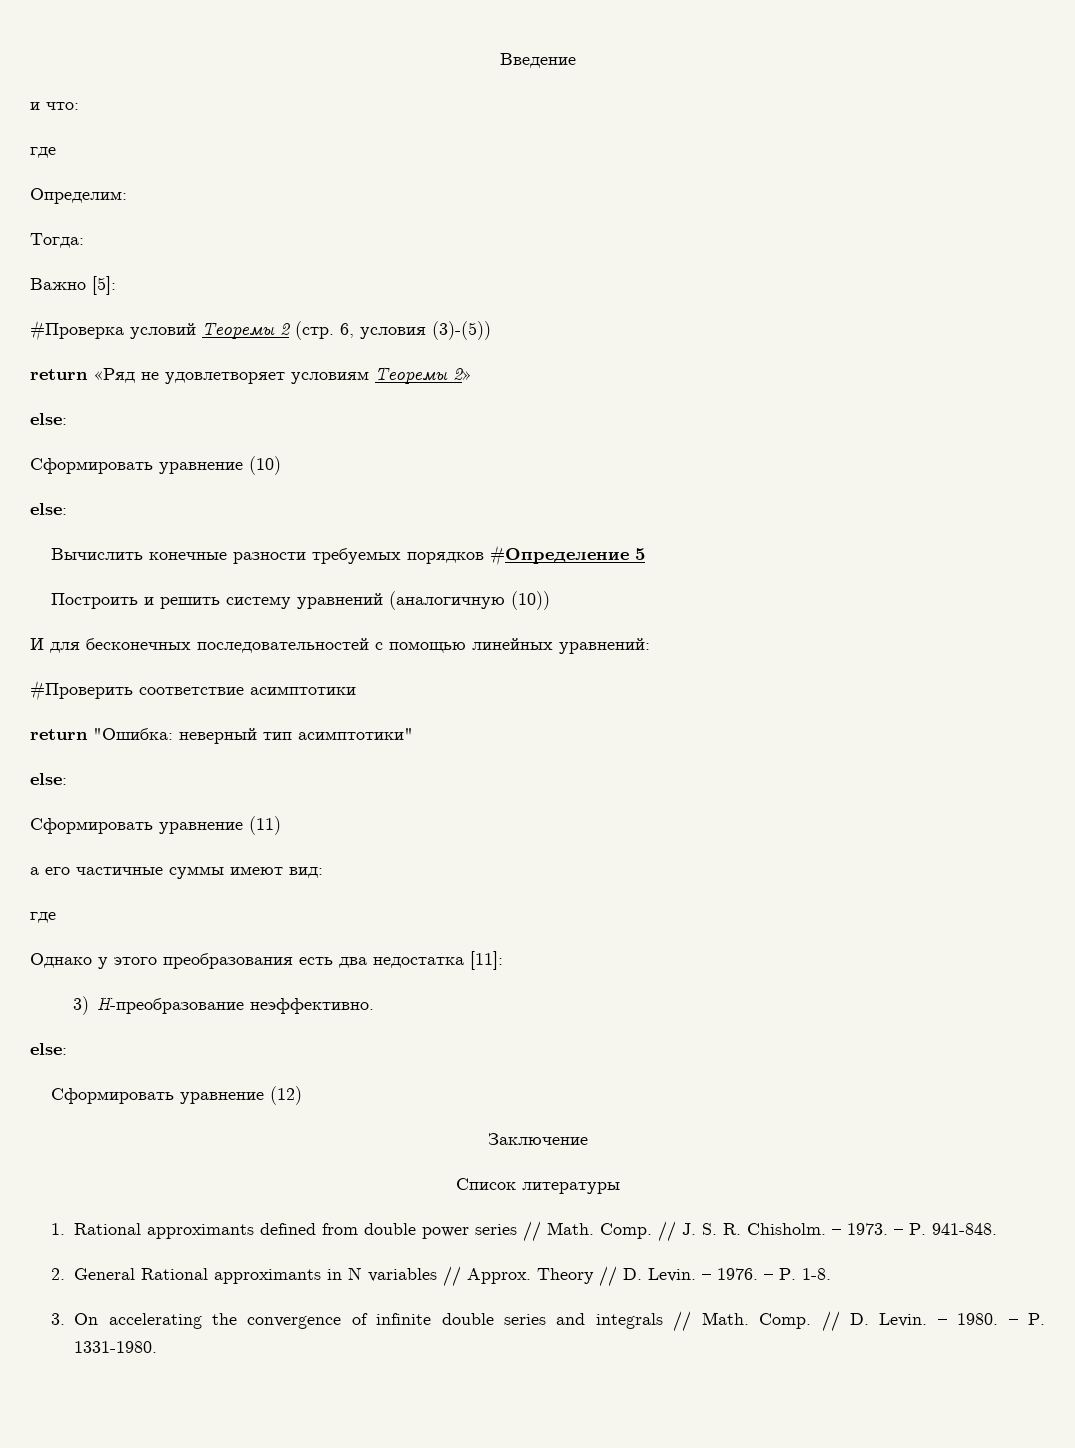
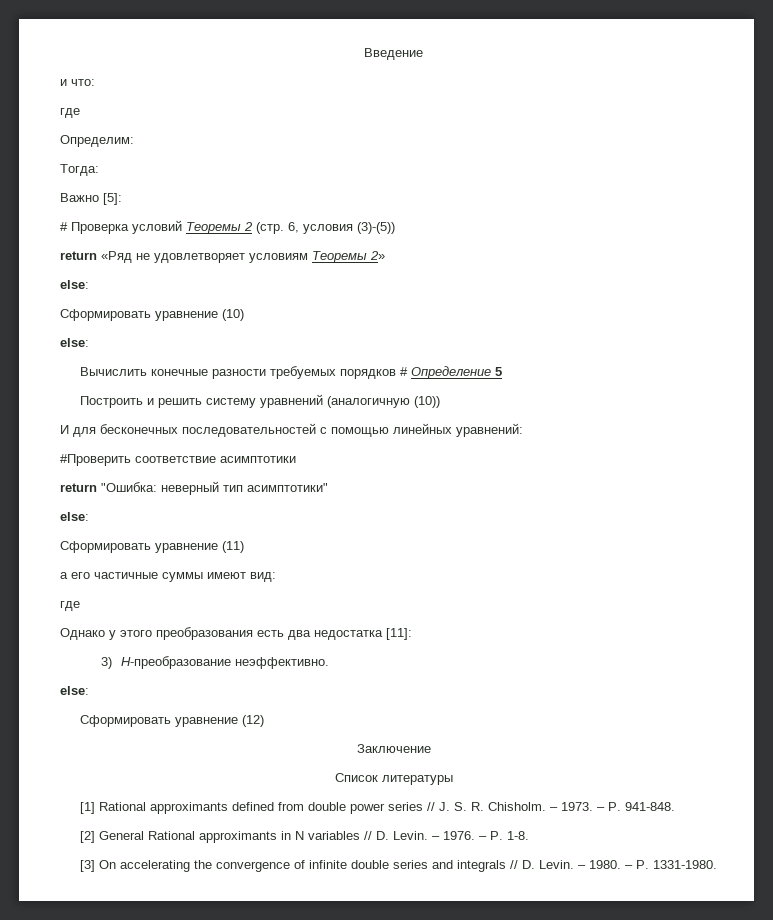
[30,320,124,341] #Проверка -> [60,222,129,234] # Проверка
[490,545,630,566] #Определение -> [400,366,492,379] # Определение
[51,1223,66,1235] 1. -> [80,802,96,814] [1]
[547,1221,677,1242] Math. Comp. // -> (436, 806) none
[51,1268,66,1280] 2. -> [80,831,96,843] [2]
[467,1266,618,1287] Approx. Theory // -> (373, 835) none
[51,1313,66,1325] 3. -> [80,860,96,872] [3]
[701,1311,840,1332] Math. Comp. // -> (519, 864) none

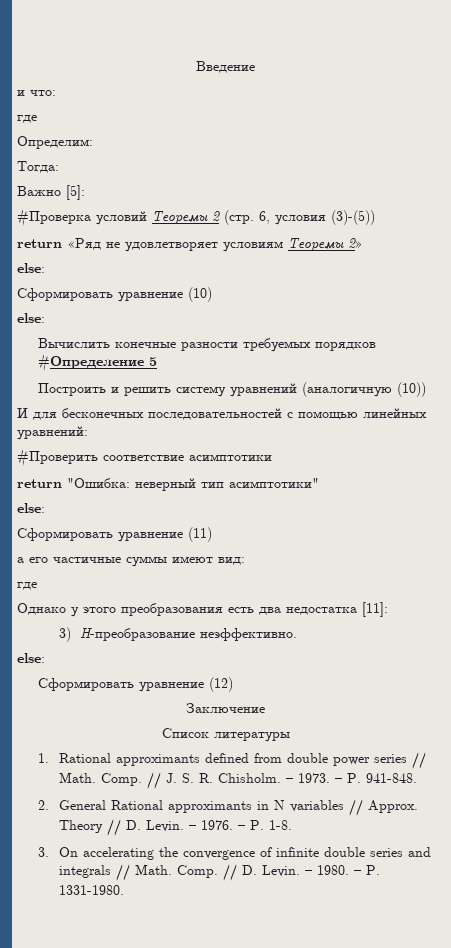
[60,222,129,234] # Проверка -> [17,209,91,227] #Проверка
[400,366,492,379] # Определение -> [38,354,145,372] #Определение
[80,802,96,814] [1] -> [38,753,50,763] 1.
(436, 806) none -> [59,772,162,789] Math. Comp. //
[80,831,96,843] [2] -> [38,800,50,810] 2.
(373, 835) none -> [368,800,419,813] [59,819,122,836] Approx. Theory //
[80,860,96,872] [3] -> [38,847,50,857] 3.
(519, 864) none -> [135,864,238,881] Math. Comp. //

